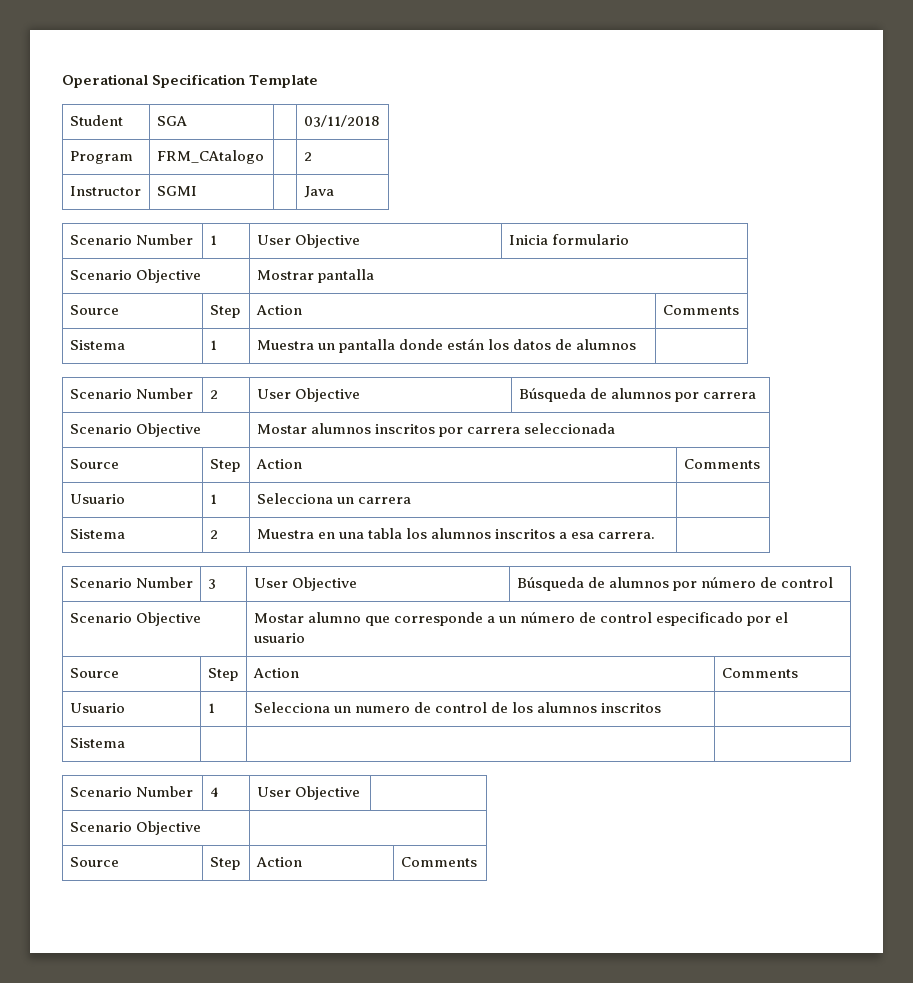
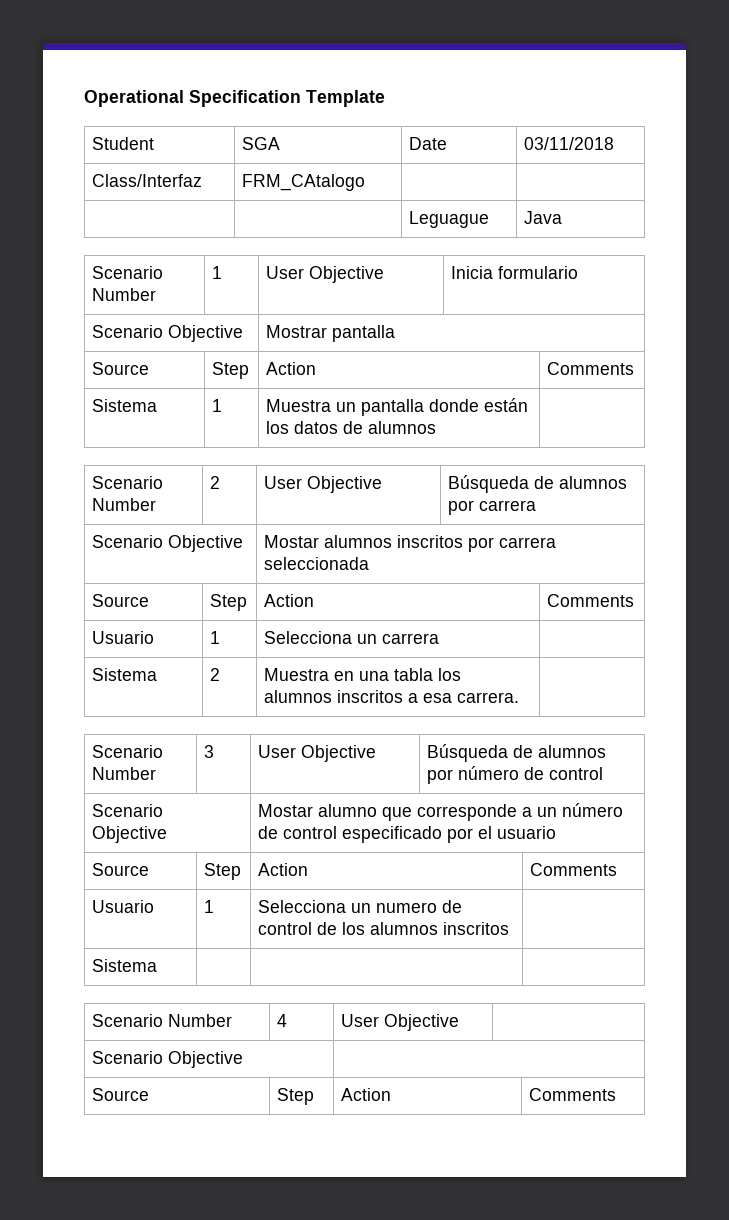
(187, 121) none -> [409,137,448,150] Date
[69,151,133,164] Program -> [92,174,203,187] Class/Interfaz
[303,152,312,161] [69,186,141,196] [156,186,197,196] 2 // Instructor | SGMI | -> [409,211,490,228] // | | Leguague

